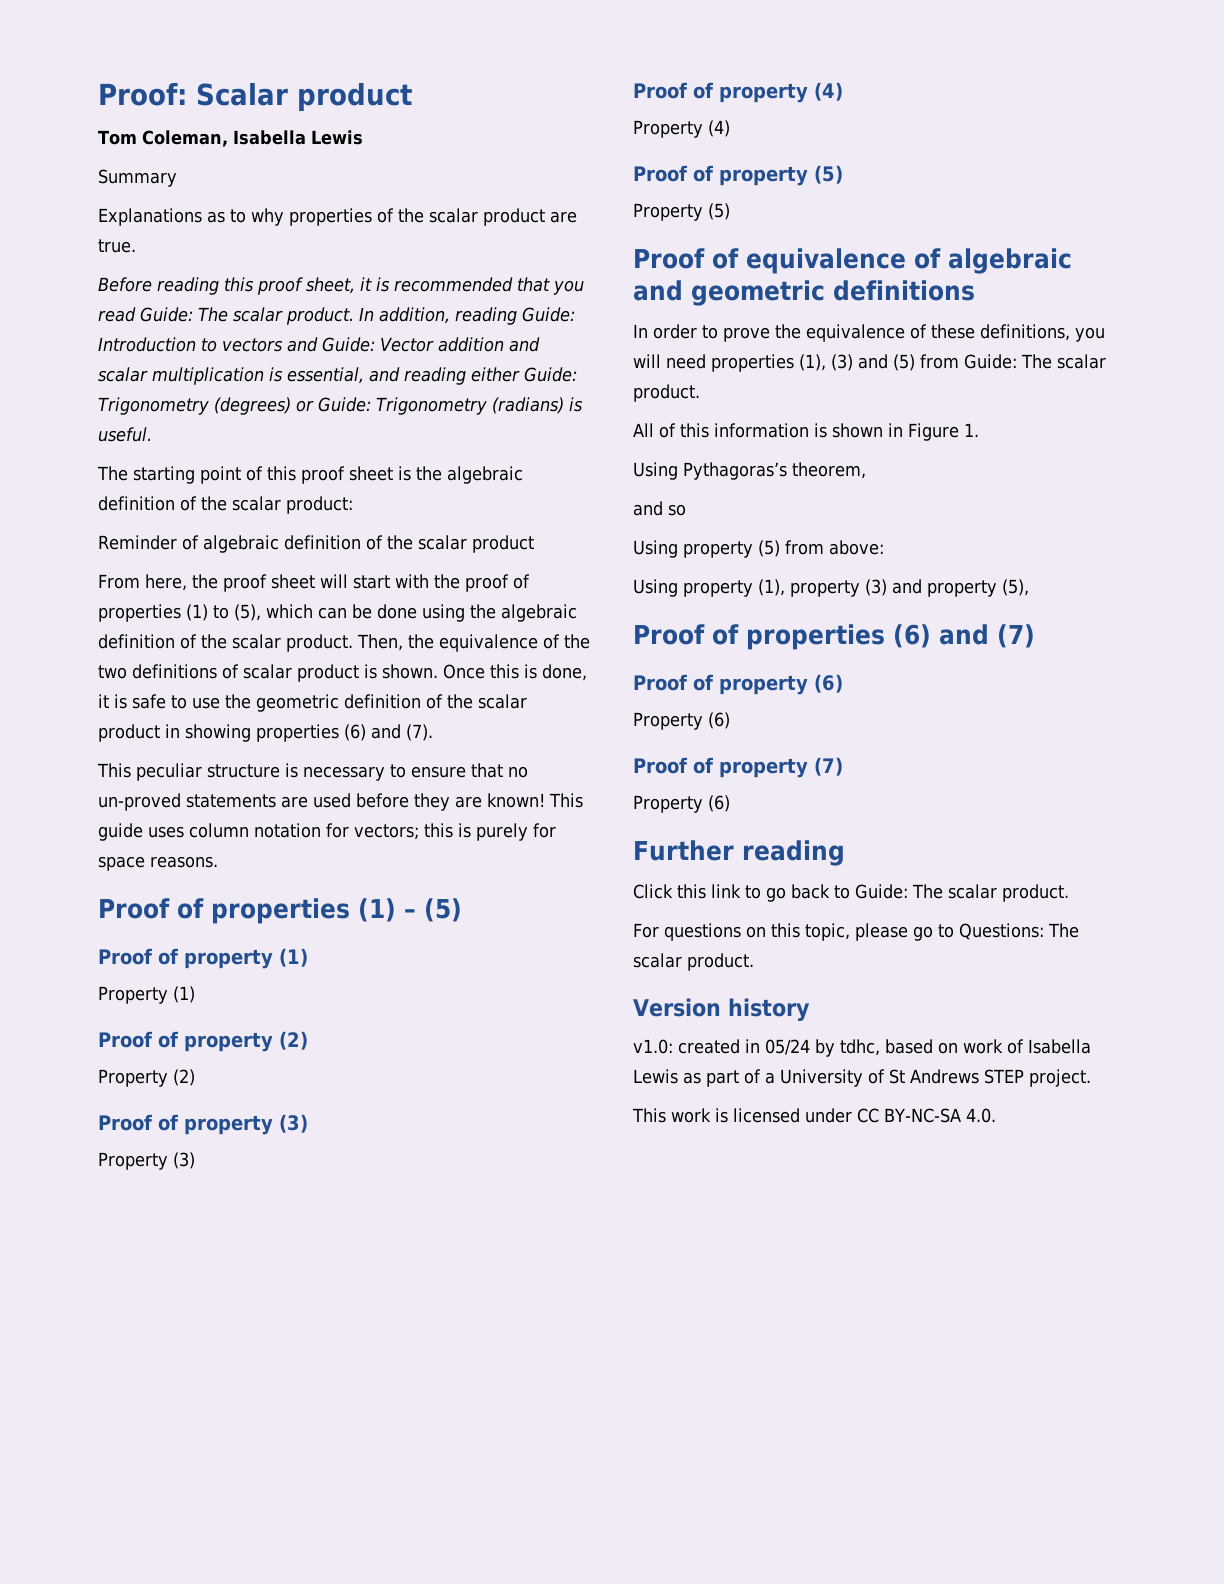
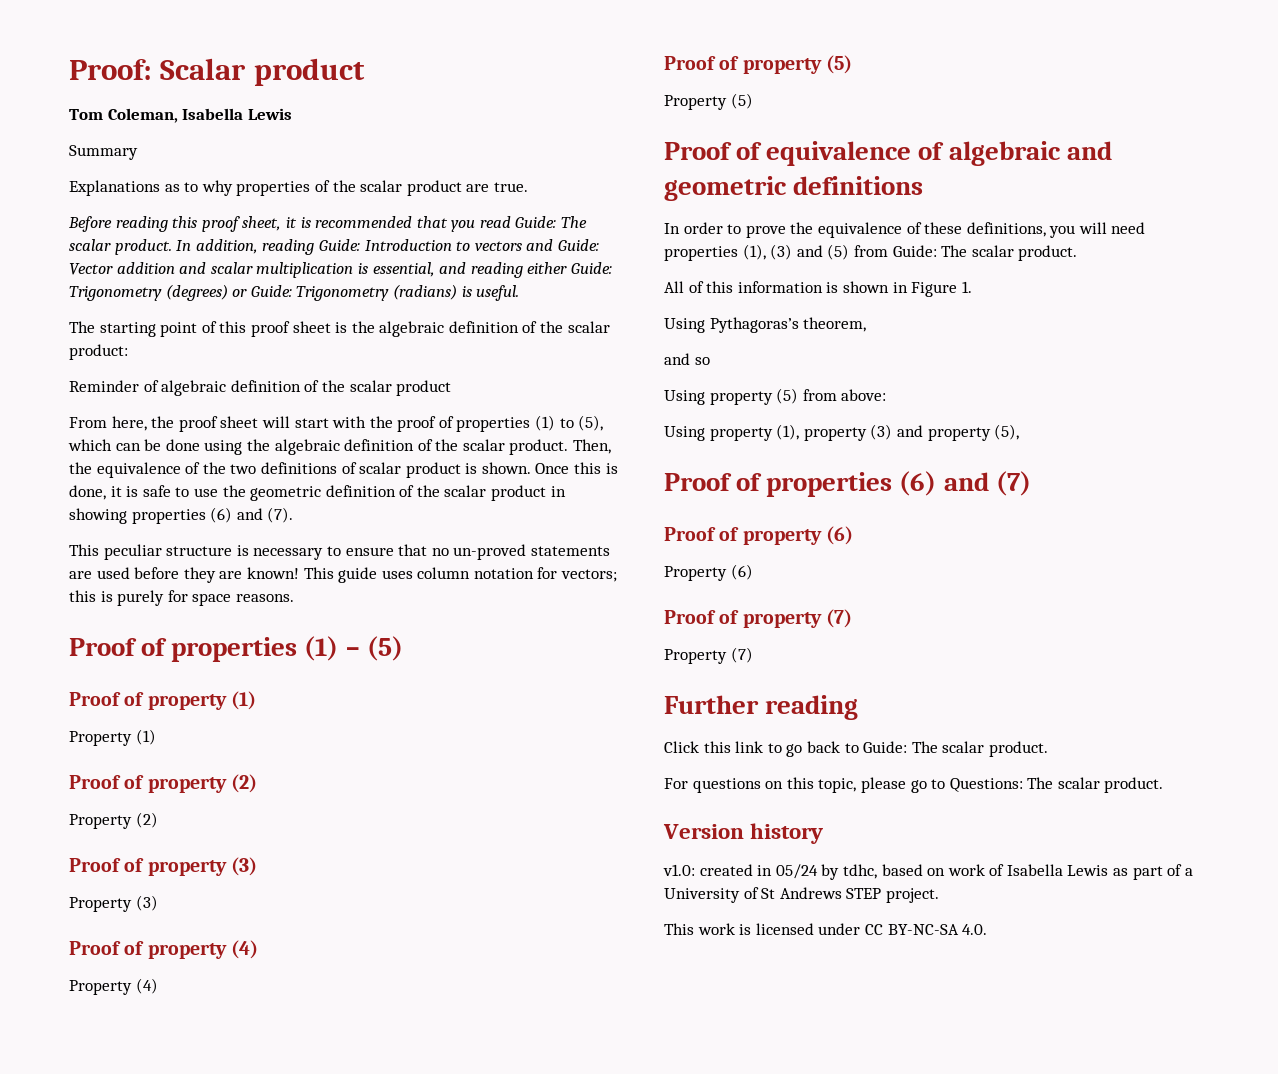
[708,795,730,812] (6) -> [730,647,753,663] (7)

